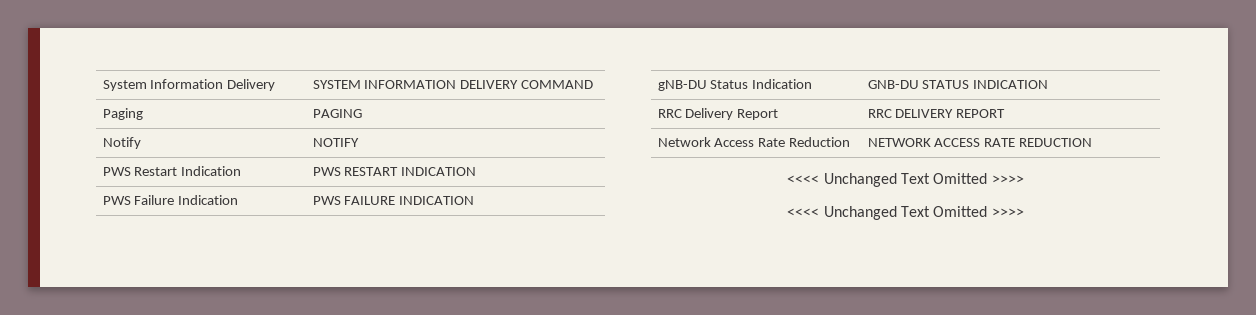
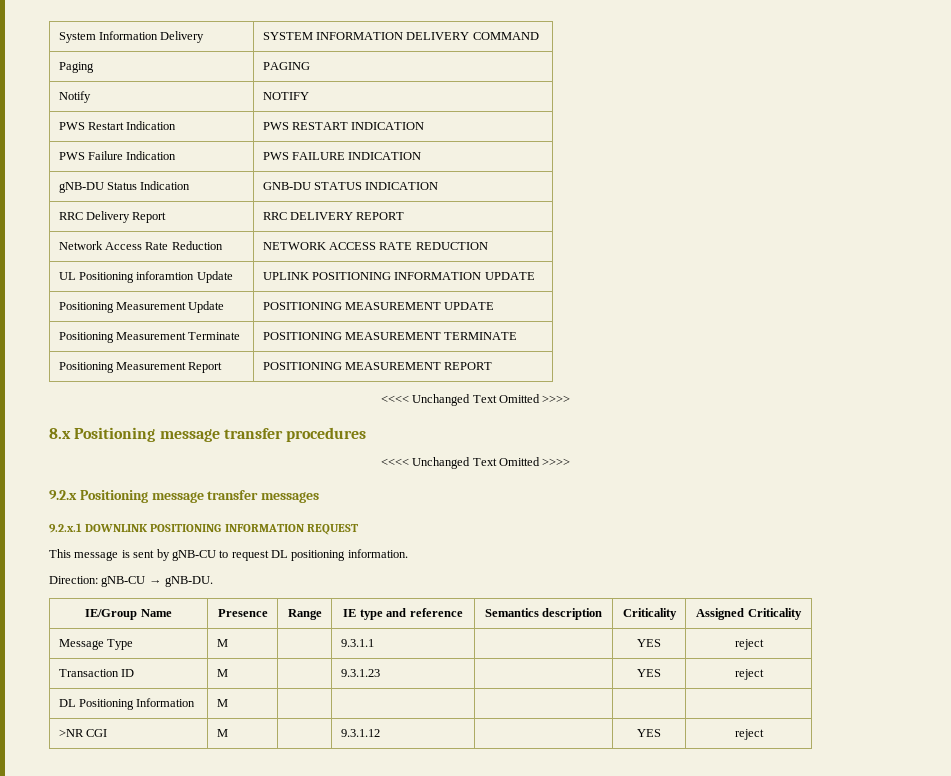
[787,173,1024,187] [787,206,1024,220] // <<<< Unchanged Text Omitted >>>> // <<<< Unchanged Text Omitted >>>> -> [58,271,233,283] [262,272,535,280] [58,301,225,313] [262,302,495,310] [58,332,241,343] [262,332,518,340] [58,362,223,373] [262,362,493,370] [380,394,571,406] [49,427,367,442] [380,457,571,469] [49,490,320,503] [49,523,358,535] [49,549,408,561] [49,576,214,587] [85,609,172,620] [217,609,268,617] [287,609,322,620] [343,608,463,620] [484,608,603,620] [622,608,677,620] [696,608,802,620] [58,639,134,650] [216,639,228,647] [340,639,374,647] [637,639,661,647] [734,639,764,650] [58,669,135,677] [216,669,228,677] [340,669,380,677] [637,669,661,677] [734,669,764,680] [58,698,196,710] [216,699,228,707] [58,729,108,737] [216,729,228,737] [340,729,380,737] [637,729,661,737] [734,729,764,740] // UL Positioning inforamtion Update | UPLINK POSITIONING INFORMATION UPDATE // Positioning Measurement Update | POSITIONING MEASUREMENT UPDATE // Positioning Measurement Terminate | POSITIONING MEASUREMENT TERMINATE // Positioning Measurement Report | POSITIONING MEASUREMENT REPORT // <<<< Unchanged Text Omitted >>>> // 8.x Positioning message transfer procedures // <<<< Unchanged Text Omitted >>>> // 9.2.x Positioning message transfer messages // 9.2.x.1 DOWNLINK POSITIONING INFORMATION REQUEST // This message is sent by gNB-CU to request DL positioning information. // Direction: gNB-CU → gNB-DU. // IE/Group Name | Presence | Range | IE type and reference | Semantics description | Criticality | Assigned Criticality // Message Type | M | | 9.3.1.1 | | YES | reject // Transaction ID | M | | 9.3.1.23 | | YES | reject // DL Positioning Information | M | | | | | // >NR CGI | M | | 9.3.1.12 | | YES | reject

